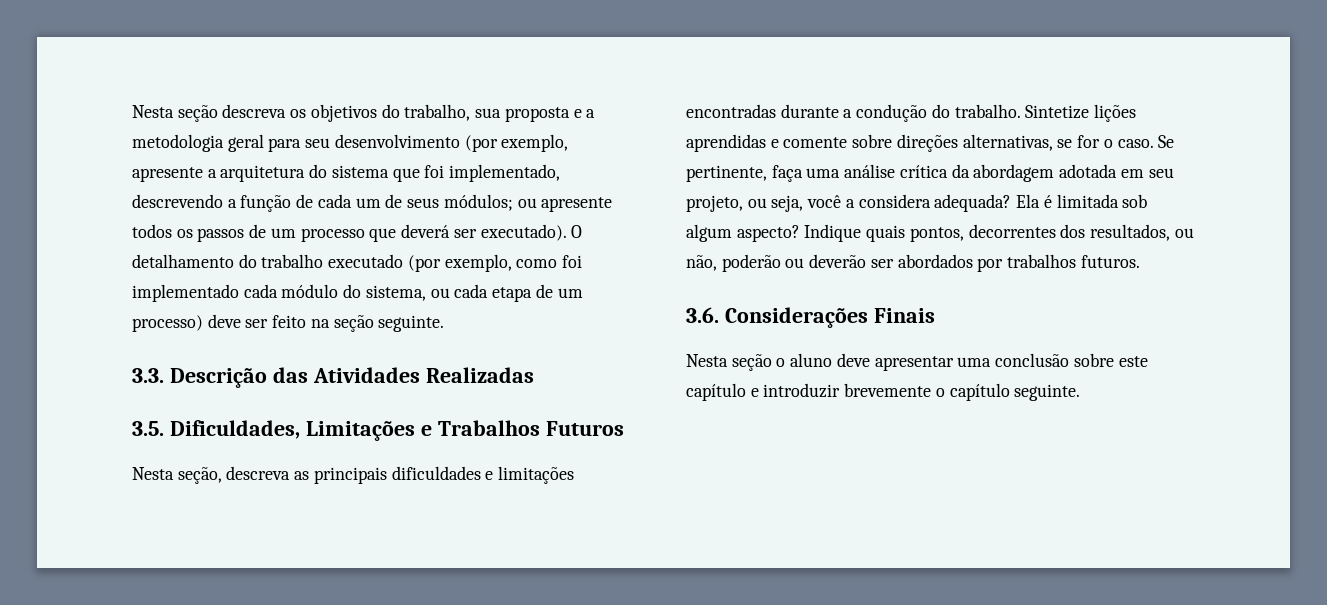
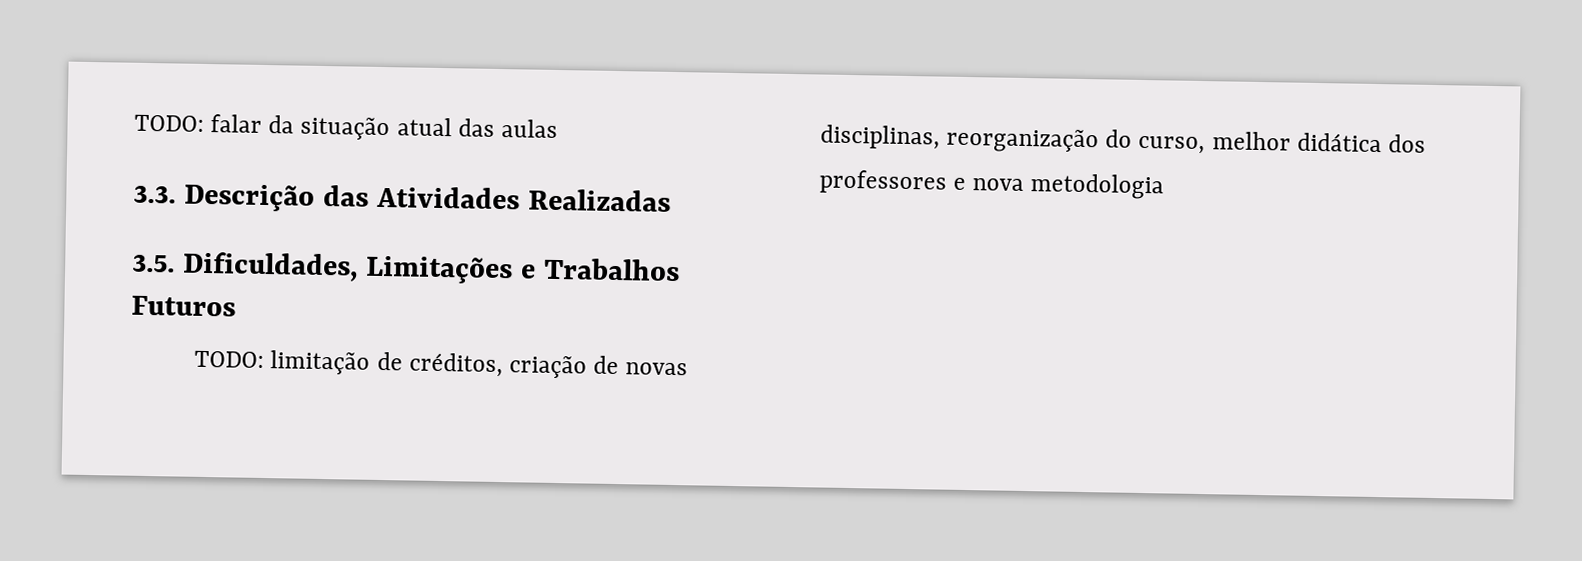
[132,104,596,122] [132,134,569,152] [132,164,561,182] [132,194,613,212] [132,224,583,242] [132,254,583,272] [132,284,583,302] [132,314,445,332] Nesta seção descreva os objetivos do trabalho, sua proposta e a metodologia geral para seu desenvolvimento (por exemplo, apresente a arquitetura do sistema que foi implementado, descrevendo a função de cada um de seus módulos; ou apresente todos os passos de um processo que deverá ser executado). O detalhamento do trabalho executado (por exemplo, como foi implementado cada módulo do sistema, ou cada etapa de um processo) deve ser feito na seção seguinte. -> [134,114,558,141] TODO: falar da situação atual das aulas
[132,466,575,484] [686,104,1137,122] [686,134,1175,152] [686,164,1174,182] [686,194,1148,212] [686,224,1194,242] [686,254,1140,272] [686,307,935,328] [686,353,1148,371] [686,383,1081,401] Nesta seção, descreva as principais dificuldades e limitações encontradas durante a condução do trabalho. Sintetize lições aprendidas e comente sobre direções alternativas, se for o caso. Se pertinente, faça uma análise crítica da abordagem adotada em seu projeto, ou seja, você a considera adequada? Ela é limitada sob algum aspecto? Indique quais pontos, decorrentes dos resultados, ou não, poderão ou deverão ser abordados por trabalhos futuros. // 3.6. Considerações Finais // Nesta seção o aluno deve apresentar uma conclusão sobre este capítulo e introduzir brevemente o capítulo seguinte. -> [194,350,689,379] [820,124,1426,155] [819,169,1165,200] TODO: limitação de créditos, criação de novas disciplinas, reorganização do curso, melhor didática dos professores e nova metodologia

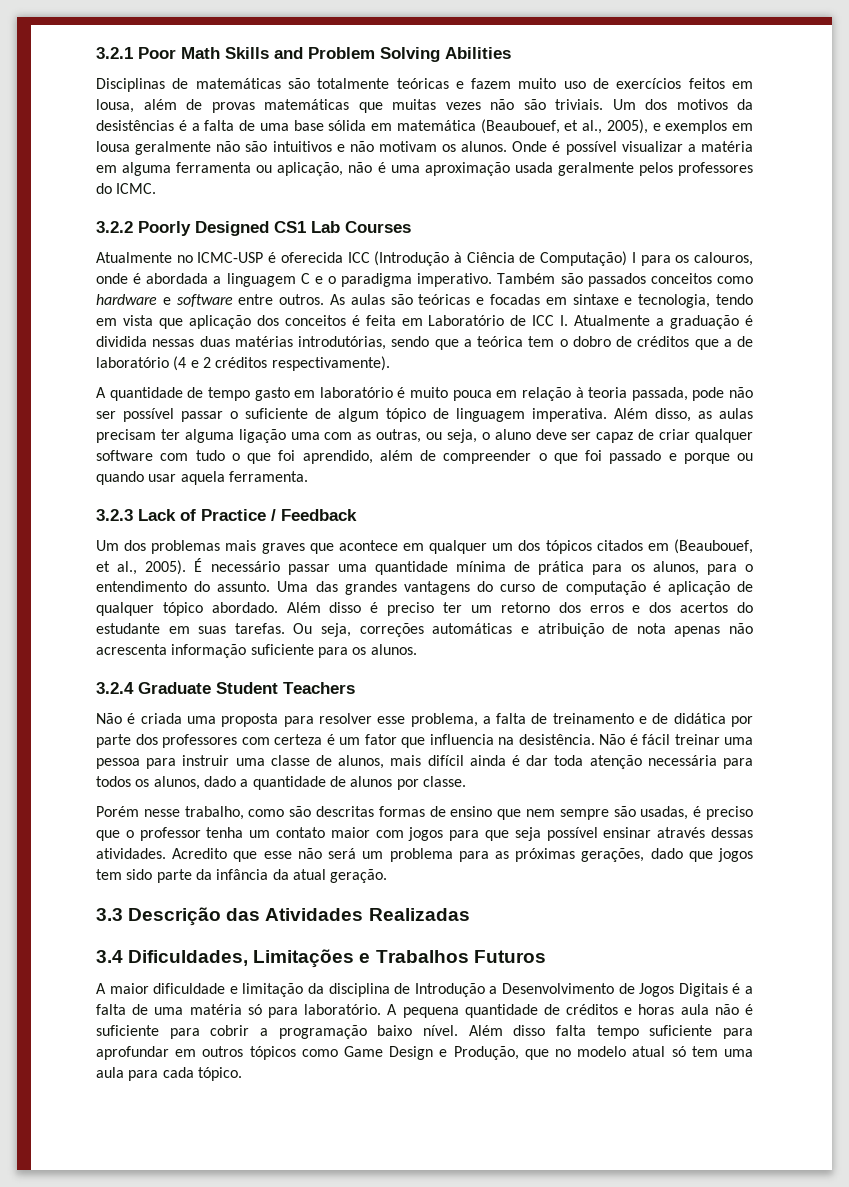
[134,114,558,141] [133,185,176,204] TODO: falar da situação atual das aulas // 3.3. -> [96,47,511,62] [96,78,753,92] [96,99,753,113] [96,119,753,134] [96,141,753,155] [96,162,753,176] [96,183,157,194] [96,221,411,236] [96,251,753,266] [96,273,753,287] [96,294,753,308] [96,315,753,329] [96,336,753,350] [96,356,390,371] [96,387,753,401] [96,408,753,422] [96,429,753,443] [96,450,753,464] [96,471,308,485] [96,509,357,521] [96,539,753,554] [96,558,753,575] [96,581,753,595] [96,602,754,616] [96,623,754,637] [96,644,417,658] [96,682,355,694] [96,713,753,727] [96,734,753,748] [96,755,753,769] [96,776,466,790] [96,806,753,820] [96,827,753,841] [96,848,753,862] [96,869,388,883] [96,908,123,921] 3.2.1 Poor Math Skills and Problem Solving Abilities // Disciplinas de matemáticas são totalmente teóricas e fazem muito uso de exercícios feitos em lousa, além de provas matemáticas que muitas vezes não são triviais. Um dos motivos da desistências é a falta de uma base sólida em matemática (Beaubouef, et al., 2005), e exemplos em lousa geralmente não são intuitivos e não motivam os alunos. Onde é possível visualizar a matéria em alguma ferramenta ou aplicação, não é uma aproximação usada geralmente pelos professores do ICMC. // 3.2.2 Poorly Designed CS1 Lab Courses // Atualmente no ICMC-USP é oferecida ICC (Introdução à Ciência de Computação) I para os calouros, onde é abordada a linguagem C e o paradigma imperativo. Também são passados conceitos como hardware e software entre outros. As aulas são teóricas e focadas em sintaxe e tecnologia, tendo em vista que aplicação dos conceitos é feita em Laboratório de ICC I. Atualmente a graduação é dividida nessas duas matérias introdutórias, sendo que a teórica tem o dobro de créditos que a de laboratório (4 e 2 créditos respectivamente). // A quantidade de tempo gasto em laboratório é muito pouca em relação à teoria passada, pode não ser possível passar o suficiente de algum tópico de linguagem imperativa. Além disso, as aulas precisam ter alguma ligação uma com as outras, ou seja, o aluno deve ser capaz de criar qualquer software com tudo o que foi aprendido, além de compreender o que foi passado e porque ou quando usar aquela ferramenta. // 3.2.3 Lack of Practice / Feedback // Um dos problemas mais graves que acontece em qualquer um dos tópicos citados em (Beaubouef, et al., 2005). É necessário passar uma quantidade mínima de prática para os alunos, para o entendimento do assunto. Uma das grandes vantagens do curso de computação é aplicação de qualquer tópico abordado. Além disso é preciso ter um retorno dos erros e dos acertos do estudante em suas tarefas. Ou seja, correções automáticas e atribuição de nota apenas não acrescenta informação suficiente para os alunos. // 3.2.4 Graduate Student Teachers // Não é criada uma proposta para resolver esse problema, a falta de treinamento e de didática por parte dos professores com certeza é um fator que influencia na desistência. Não é fácil treinar uma pessoa para instruir uma classe de alunos, mais difícil ainda é dar toda atenção necessária para todos os alunos, dado a quantidade de alunos por classe. // Porém nesse trabalho, como são descritas formas de ensino que nem sempre são usadas, é preciso que o professor tenha um contato maior com jogos para que seja possível ensinar através dessas atividades. Acredito que esse não será um problema para as próximas gerações, dado que jogos tem sido parte da infância da atual geração. // 3.3
[132,254,175,273] 3.5. -> [96,950,123,963] 3.4
[194,350,689,379] [820,124,1426,155] [819,169,1165,200] TODO: limitação de créditos, criação de novas disciplinas, reorganização do curso, melhor didática dos professores e nova metodologia -> [96,983,754,997] [96,1004,753,1018] [96,1025,753,1039] [96,1046,754,1060] [96,1067,242,1081] A maior dificuldade e limitação da disciplina de Introdução a Desenvolvimento de Jogos Digitais é a falta de uma matéria só para laboratório. A pequena quantidade de créditos e horas aula não é suficiente para cobrir a programação baixo nível. Além disso falta tempo suficiente para aprofundar em outros tópicos como Game Design e Produção, que no modelo atual só tem uma aula para cada tópico.

